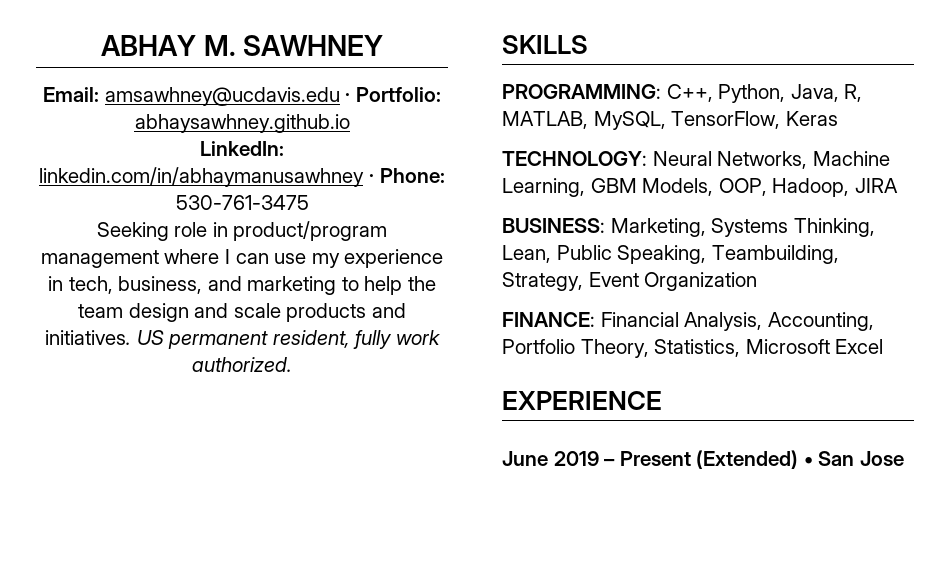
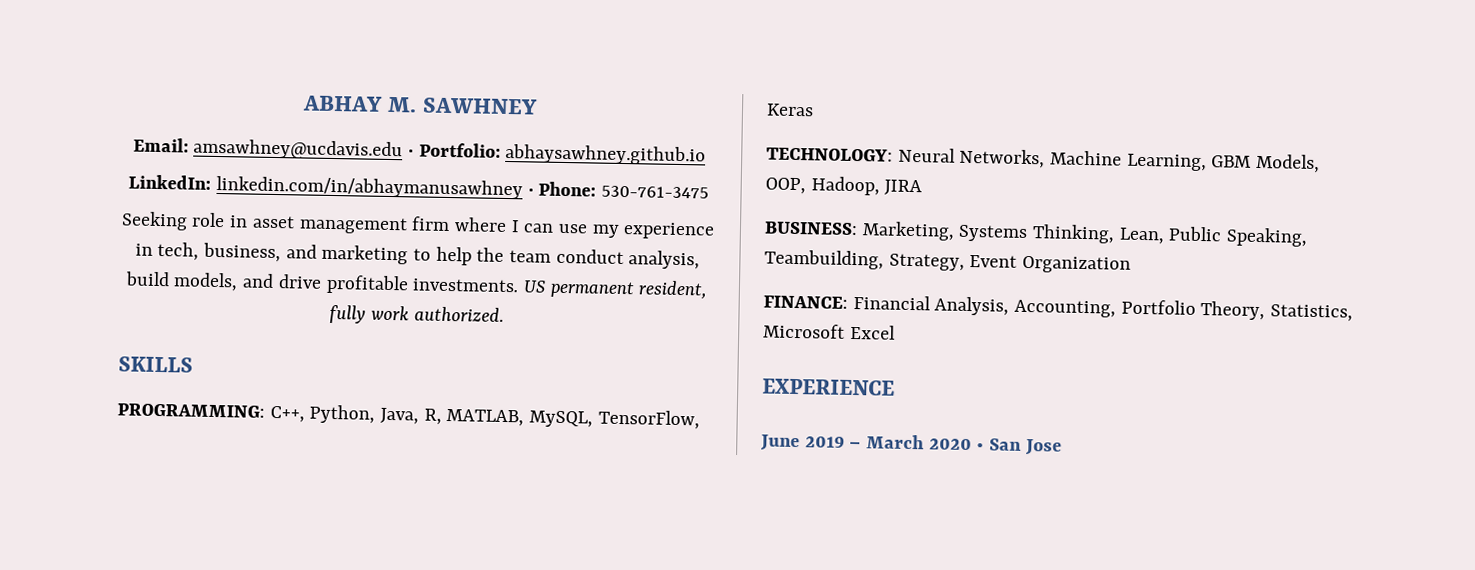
[233,221,388,241] [40,250,159,268] product/program management -> [251,215,451,235] asset management firm
[128,303,406,322] [45,330,132,345] design and scale products and initiatives. -> [555,248,701,270] [124,271,520,295] conduct analysis, build models, and drive profitable investments.
[619,450,799,469] Present (Extended) -> [866,434,972,451] March 2020

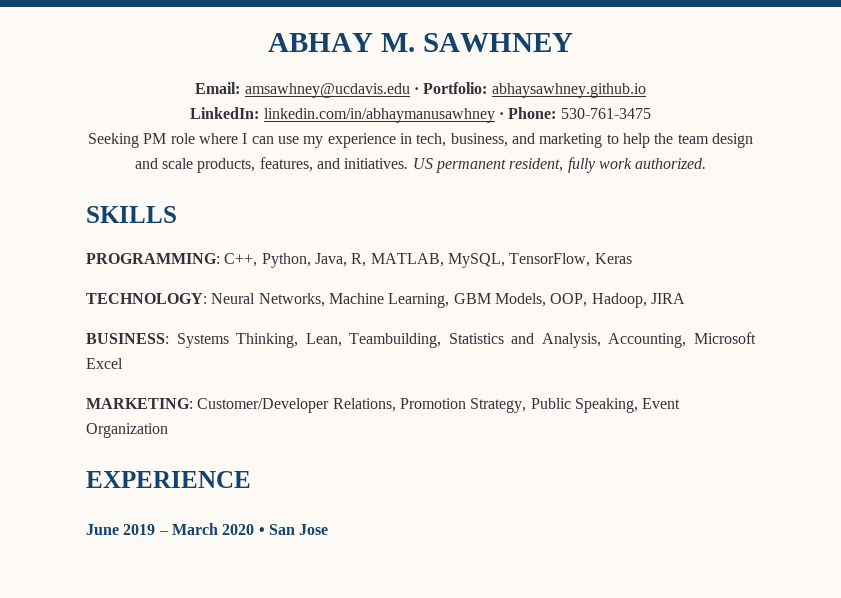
[191,212,451,235] role in asset management firm -> [143,133,195,144] PM role
[555,248,701,270] [124,271,520,295] conduct analysis, build models, and drive profitable investments. -> [711,133,753,148] [134,157,409,173] design and scale products, features, and initiatives.
[861,221,955,241] Marketing, -> (169, 338) none
[1168,226,1309,247] [764,249,1132,274] [763,294,1354,322] [763,323,896,340] Public Speaking, Teambuilding, Strategy, Event Organization // FINANCE: Financial Analysis, Accounting, Portfolio Theory, Statistics, Microsoft Excel -> [349,332,756,348] [86,358,123,369] [86,398,681,413] [86,423,168,438] Teambuilding, Statistics and Analysis, Accounting, Microsoft Excel // MARKETING: Customer/Developer Relations, Promotion Strategy, Public Speaking, Event Organization

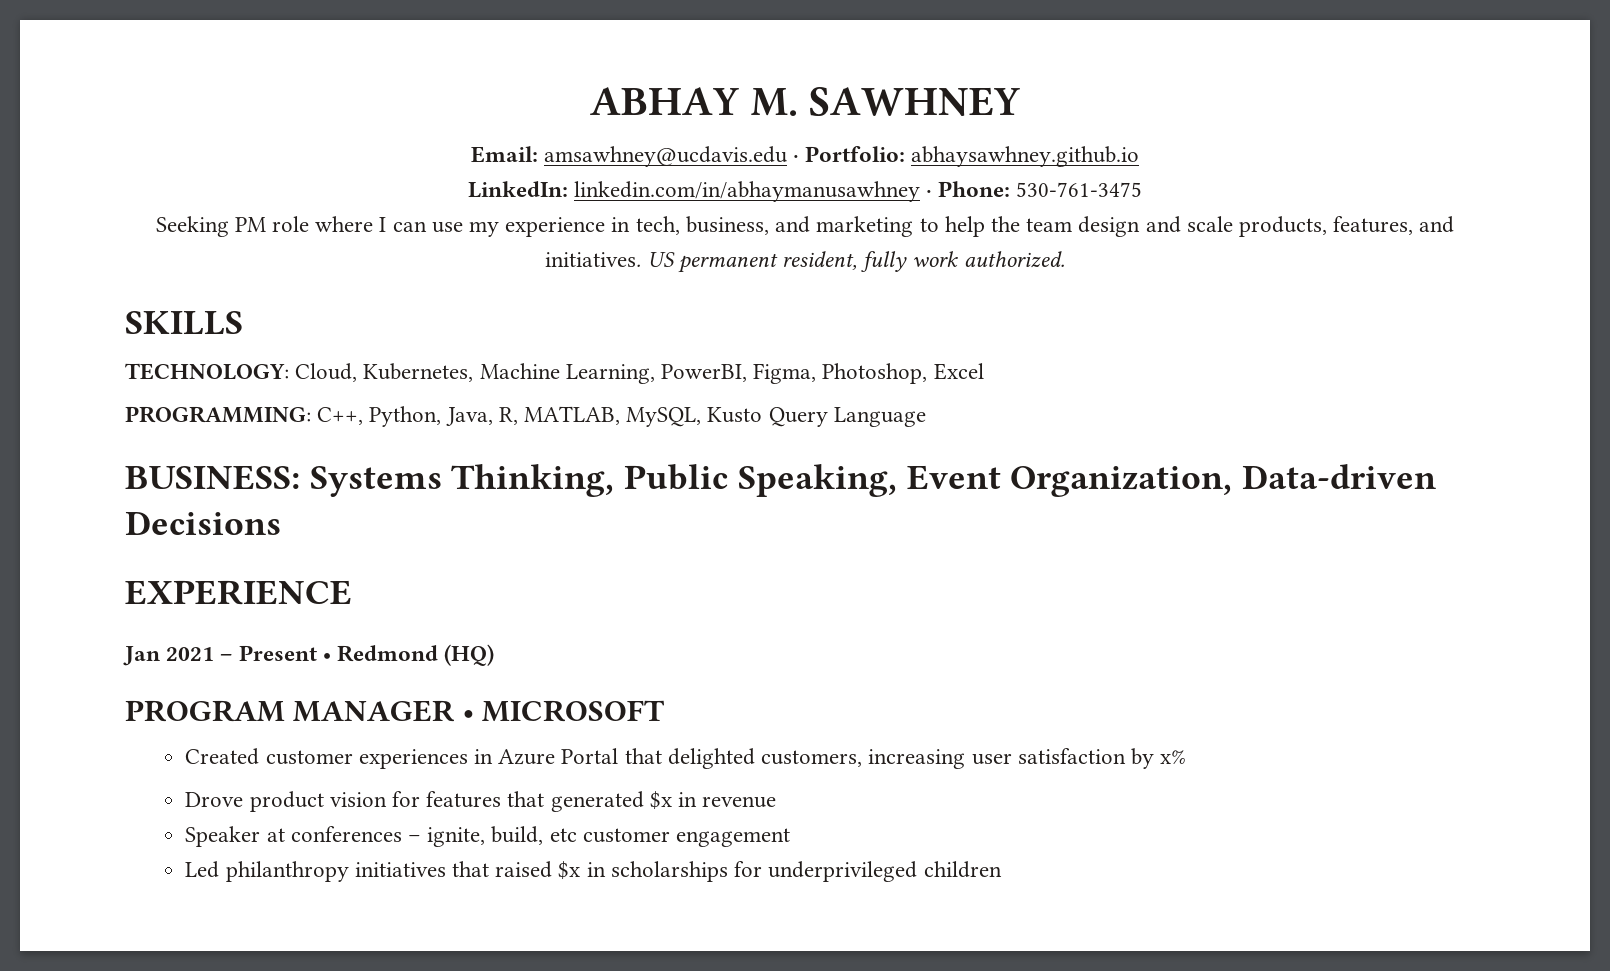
(177, 214) none -> [125,363,984,384] // TECHNOLOGY: Cloud, Kubernetes, Machine Learning, PowerBI, Figma, Photoshop, Excel
[509,253,632,267] [86,293,685,308] [86,332,756,348] [86,358,123,369] [86,398,681,413] [86,423,168,438] [86,471,251,488] [86,523,329,535] TensorFlow, Keras // TECHNOLOGY: Neural Networks, Machine Learning, GBM Models, OOP, Hadoop, JIRA // BUSINESS: Systems Thinking, Lean, Teambuilding, Statistics and Analysis, Accounting, Microsoft Excel // MARKETING: Customer/Developer Relations, Promotion Strategy, Public Speaking, Event Organization // EXPERIENCE // June 2019 – March 2020 • San Jose -> [707,407,926,427] [125,464,1437,497] [125,511,281,535] [125,580,352,605] [123,644,495,666] [125,700,666,722] [185,748,1187,769] [185,791,777,812] [185,826,791,847] [185,861,1002,882] Kusto Query Language // BUSINESS: Systems Thinking, Public Speaking, Event Organization, Data-driven Decisions // EXPERIENCE // Jan 2021 – Present • Redmond (HQ) // PROGRAM MANAGER • MICROSOFT // Created customer experiences in Azure Portal that delighted customers, increasing user satisfaction by x% // Drove product vision for features that generated $x in revenue // Speaker at conferences – ignite, build, etc customer engagement // Led philanthropy initiatives that raised $x in scholarships for underprivileged children

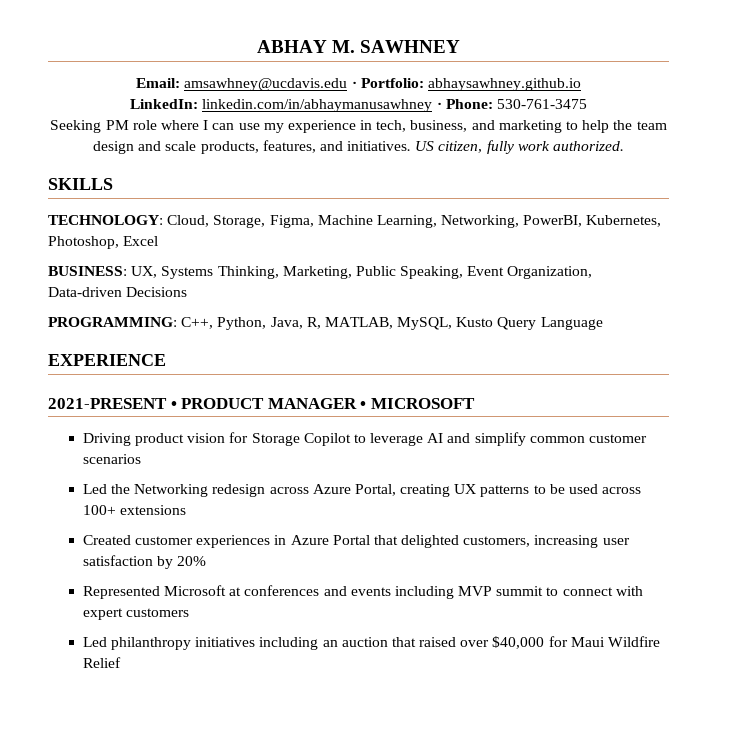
[677,251,858,273] permanent resident, -> [438,141,483,153] citizen,
[363,363,984,384] Kubernetes, Machine Learning, PowerBI, Figma, Photoshop, Excel -> [213,215,662,228] [48,236,159,249] [48,266,593,279] [48,287,188,297] Storage, Figma, Machine Learning, Networking, PowerBI, Kubernetes, Photoshop, Excel // BUSINESS: UX, Systems Thinking, Marketing, Public Speaking, Event Organization, Data-driven Decisions
[125,464,1437,497] [125,511,281,535] [125,580,352,605] [123,644,495,666] [125,700,666,722] BUSINESS: Systems Thinking, Public Speaking, Event Organization, Data-driven Decisions // EXPERIENCE // Jan 2021 – Present • Redmond (HQ) // PROGRAM MANAGER • MICROSOFT -> [48,354,166,366] [48,398,475,409] [82,432,648,446] [82,454,141,464] [82,484,642,497] [82,505,186,515] EXPERIENCE // 2021-PRESENT • PRODUCT MANAGER • MICROSOFT // Driving product vision for Storage Copilot to leverage AI and simplify common customer scenarios // Led the Networking redesign across Azure Portal, creating UX patterns to be used across 100+ extensions
[1160,750,1187,764] [185,791,777,812] [185,826,791,847] [185,861,1002,882] x% // Drove product vision for features that generated $x in revenue // Speaker at conferences – ignite, build, etc customer engagement // Led philanthropy initiatives that raised $x in scholarships for underprivileged children -> [177,556,207,566] [82,585,643,599] [82,608,189,620] [82,636,661,650] [82,657,121,668] 20% // Represented Microsoft at conferences and events including MVP summit to connect with expert customers // Led philanthropy initiatives including an auction that raised over $40,000 for Maui Wildfire Relief

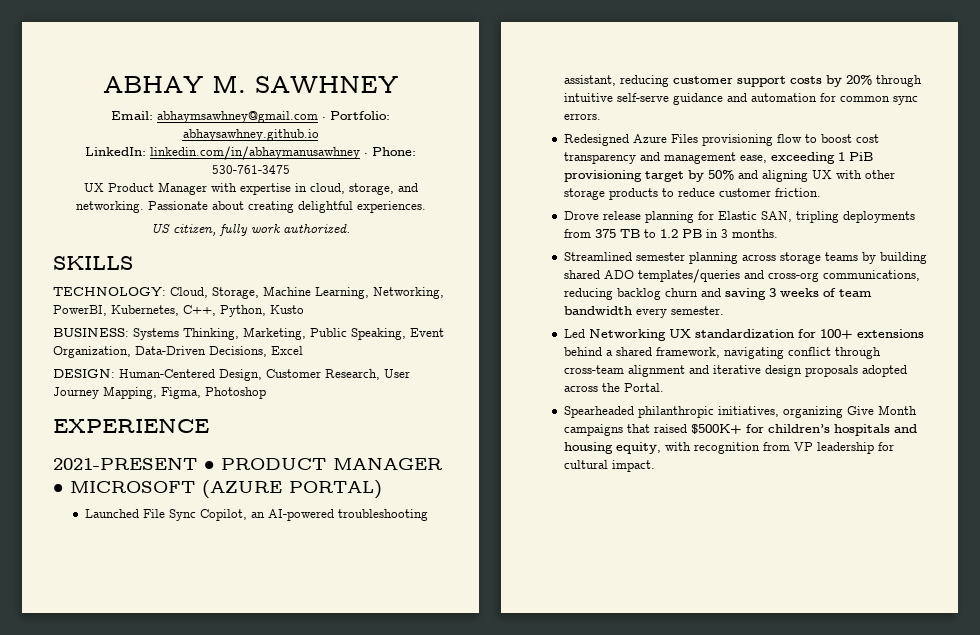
[184,78,348,91] amsawhney@ucdavis.edu -> [157,111,318,123] abhaymsawhney@gmail.com
[50,120,667,133] [92,140,412,154] Seeking PM role where I can use my experience in tech, business, and marketing to help the team design and scale products, features, and initiatives. -> [83,182,418,195] [75,201,426,213] UX Product Manager with expertise in cloud, storage, and networking. Passionate about creating delightful experiences. //
[269,215,314,228] Figma, -> (259, 293) none
[48,236,159,249] Photoshop, Excel -> [183,305,304,317] C++, Python, Kusto
[131,266,158,278] UX, -> (129, 332) none
[48,287,188,297] [48,317,603,330] Data-driven Decisions // PROGRAMMING: C++, Python, Java, R, MATLAB, MySQL, Kusto Query Language -> [135,346,303,357] [53,369,410,381] [53,386,266,399] Data-Driven Decisions, Excel // DESIGN: Human-Centered Design, Customer Research, User Journey Mapping, Figma, Photoshop
[82,432,648,446] [82,454,141,464] [82,484,642,497] [82,505,186,515] [82,535,630,548] [82,555,207,569] [82,585,643,599] [82,608,189,620] [82,636,661,650] [82,657,121,668] // Driving product vision for Storage Copilot to leverage AI and simplify common customer scenarios // Led the Networking redesign across Azure Portal, creating UX patterns to be used across 100+ extensions // Created customer experiences in Azure Portal that delighted customers, increasing user satisfaction by 20% // Represented Microsoft at conferences and events including MVP summit to connect with expert customers // Led philanthropy initiatives including an auction that raised over $40,000 for Maui Wildfire Relief -> [202,480,382,499] [84,509,428,521] [563,75,922,87] [563,93,918,105] [563,113,601,120] [563,134,879,146] [563,152,873,164] [563,170,895,182] [563,188,821,200] [563,211,915,223] [563,229,778,238] [563,252,927,264] [563,269,920,283] [563,288,872,300] [563,306,724,318] [563,329,924,341] [563,347,881,359] [563,365,907,377] [563,383,664,392] [563,405,917,418] [563,424,917,436] [563,442,894,454] [563,460,655,472] (AZURE PORTAL) // Launched File Sync Copilot, an AI-powered troubleshooting assistant, reducing customer support costs by 20% through intuitive self-serve guidance and automation for common sync errors. // Redesigned Azure Files provisioning flow to boost cost transparency and management ease, exceeding 1 PiB provisioning target by 50% and aligning UX with other storage products to reduce customer friction. // Drove release planning for Elastic SAN, tripling deployments from 375 TB to 1.2 PB in 3 months. // Streamlined semester planning across storage teams by building shared ADO templates/queries and cross-org communications, reducing backlog churn and saving 3 weeks of team bandwidth every semester. // Led Networking UX standardization for 100+ extensions behind a shared framework, navigating conflict through cross-team alignment and iterative design proposals adopted across the Portal. // Spearheaded philanthropic initiatives, organizing Give Month campaigns that raised $500K+ for children’s hospitals and housing equity, with recognition from VP leadership for cultural impact.

